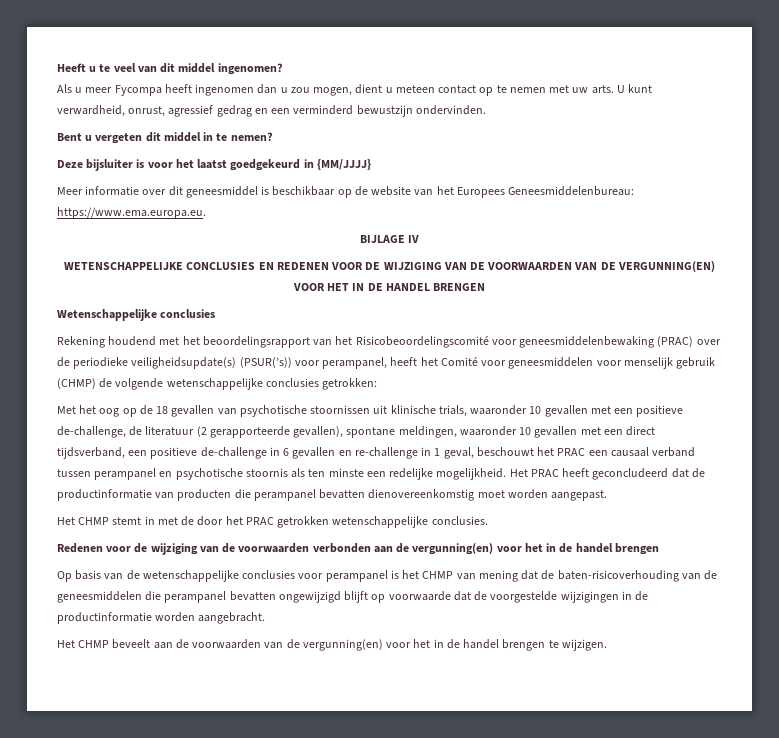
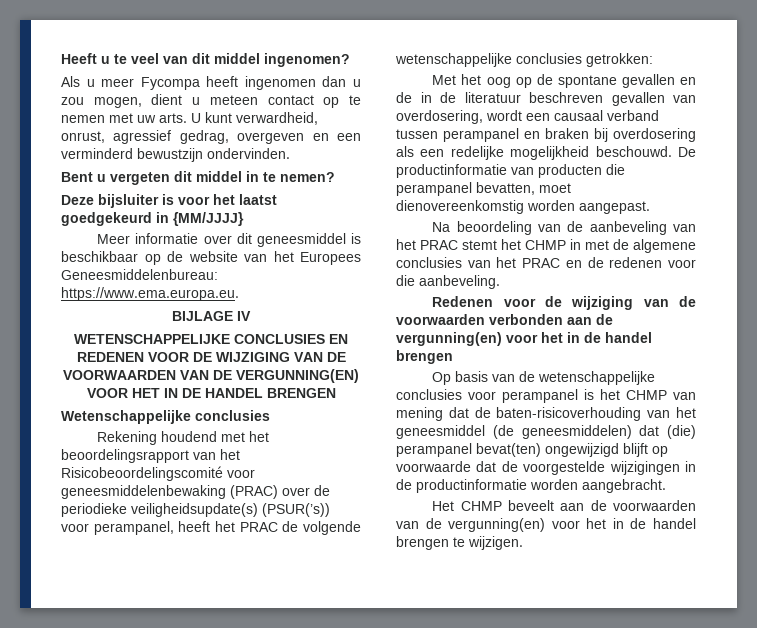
[216,105,252,117] gedrag -> [179,130,305,144] gedrag, overgeven
[440,357,716,369] [57,378,96,389] Comité voor geneesmiddelen voor menselijk gebruik (CHMP) -> [239,522,278,532] PRAC
[156,405,684,417] [57,426,656,438] [57,447,586,459] 18 gevallen van psychotische stoornissen uit klinische trials, waaronder 10 gevallen met een positieve de-challenge, de literatuur (2 gerapporteerde gevallen), spontane meldingen, waaronder 10 gevallen met een direct tijdsverband, een positieve de-challenge in 6 gevallen en re-challenge in 1 geval, beschouwt het PRAC -> [557,74,696,88] [396,92,696,106] [396,110,522,124] spontane gevallen en de in de literatuur beschreven gevallen van overdosering, wordt
[175,468,705,480] psychotische stoornis als ten minste een redelijke mogelijkheid. Het PRAC heeft geconcludeerd dat de -> [545,128,696,142] [396,146,696,160] braken bij overdosering als een redelijke mogelijkheid beschouwd. De
[319,489,505,501] bevatten dienovereenkomstig moet -> [476,182,571,195] [396,200,524,214] bevatten, moet dienovereenkomstig
[57,516,488,528] Het CHMP stemt in met de door het PRAC getrokken wetenschappelijke conclusies. -> [432,221,696,235] [396,239,696,253] [396,257,696,268] [396,275,500,289] Na beoordeling van de aanbeveling van het PRAC stemt het CHMP in met de algemene conclusies van het PRAC en de redenen voor die aanbeveling.
[704,570,718,580] [57,591,276,603] de geneesmiddelen die perampanel bevatten -> [676,407,696,418] [396,425,696,439] [396,443,541,457] het geneesmiddel (de geneesmiddelen) dat (die) perampanel bevat(ten)

